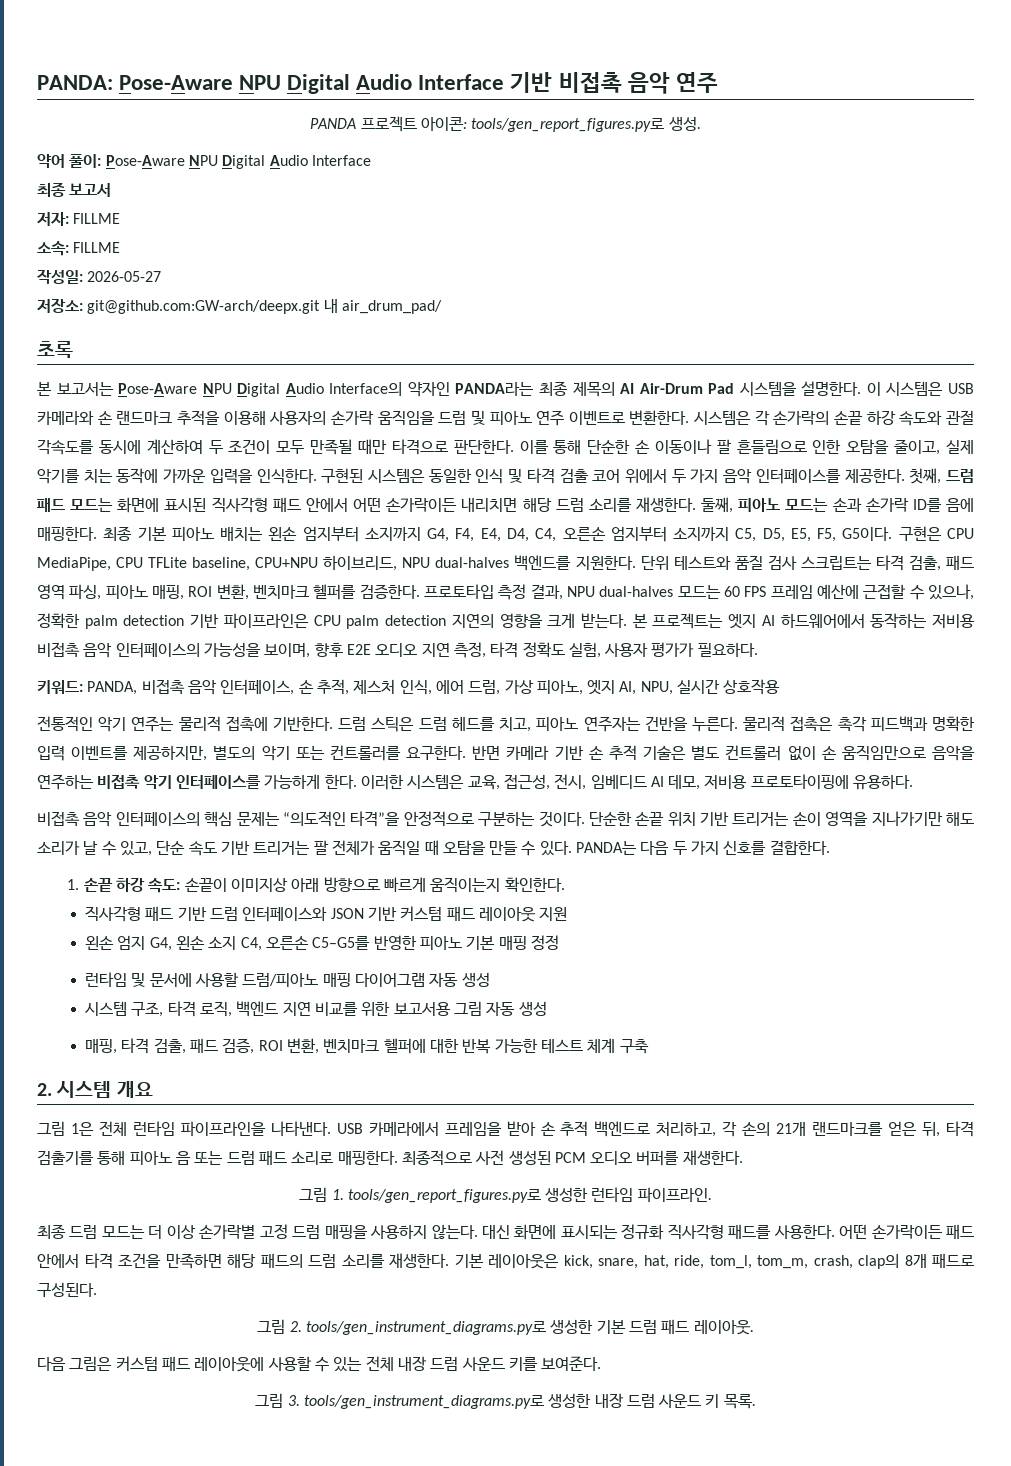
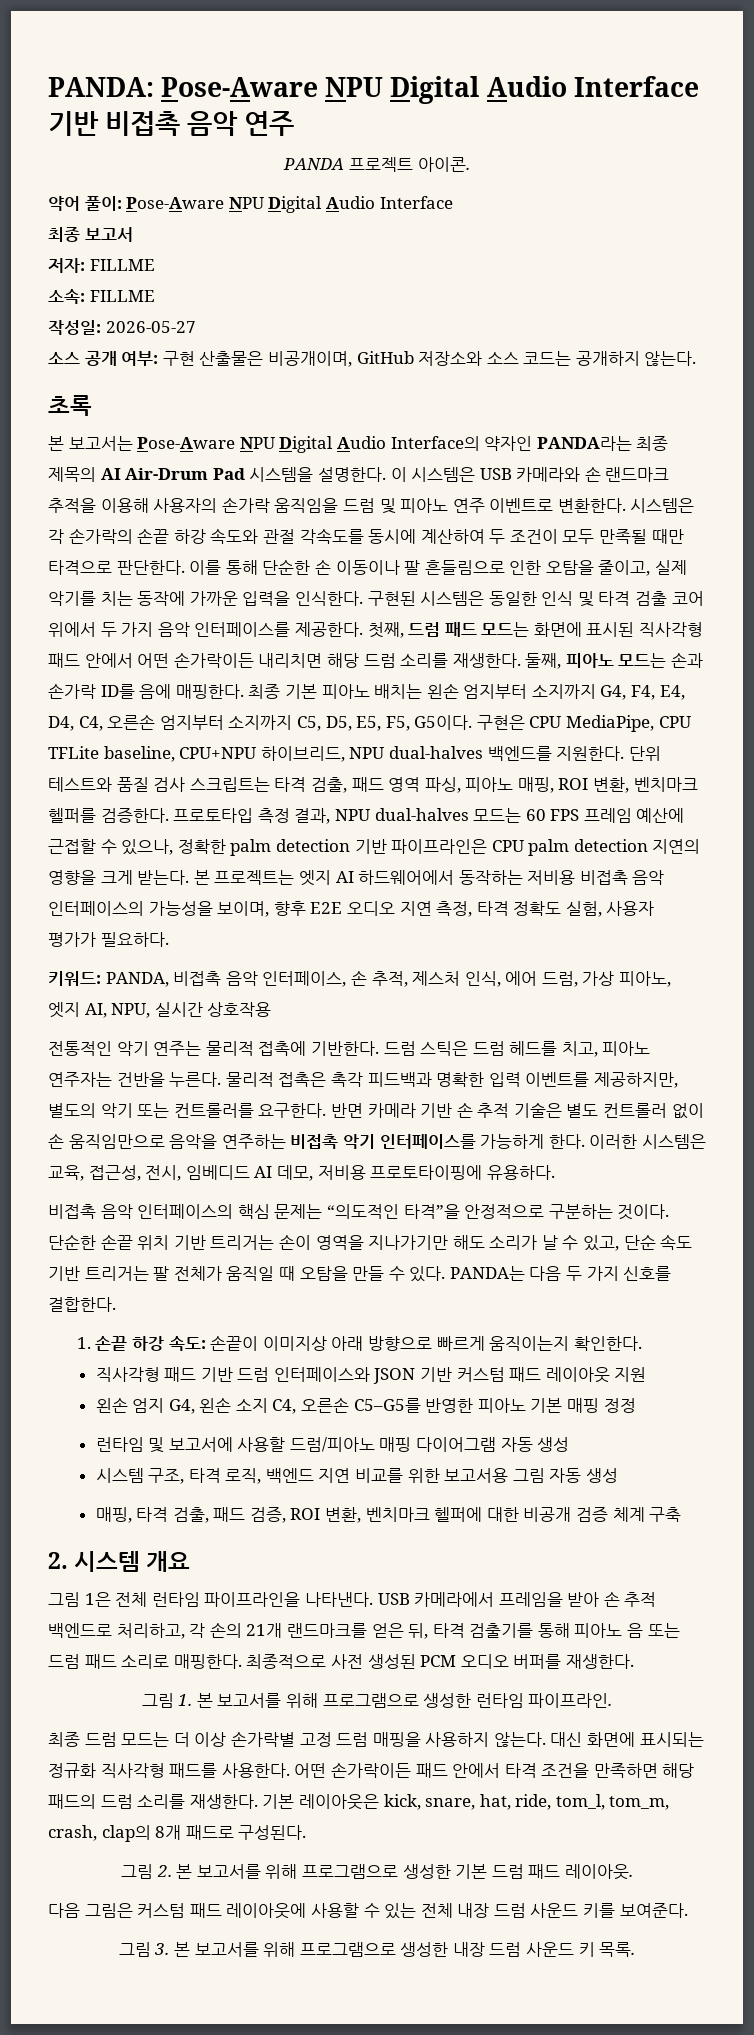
[421,116,701,132] 아이콘: tools/gen_report_figures.py로 생성. -> [417,157,470,172] 아이콘.
[37,298,442,314] 저장소: git@github.com:GW-arch/deepx.git 내 air_drum_pad/ -> [48,351,697,367] 소스 공개 여부: 구현 산출물은 비공개이며, GitHub 저장소와 소스 코드는 공개하지 않는다.
[149,973,192,987] 문서에 -> [168,1437,233,1452] 보고서에
[462,1038,583,1054] 반복 가능한 테스트 -> [523,1507,609,1522] 비공개 검증
[347,1189,541,1203] tools/gen_report_figures.py로 -> [196,1693,419,1708] 본 보고서를 위해 프로그램으로
[306,1321,547,1335] tools/gen_instrument_diagrams.py로 -> [176,1864,398,1879] 본 보고서를 위해 프로그램으로
[303,1395,544,1409] tools/gen_instrument_diagrams.py로 -> [173,1942,396,1957] 본 보고서를 위해 프로그램으로

